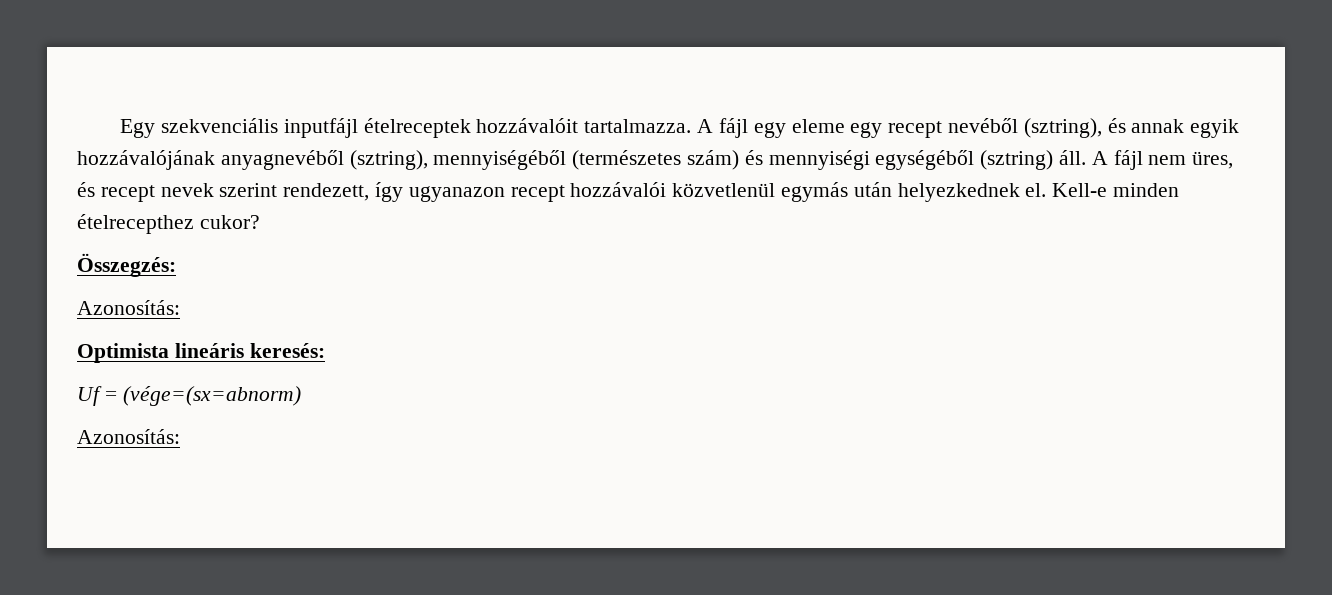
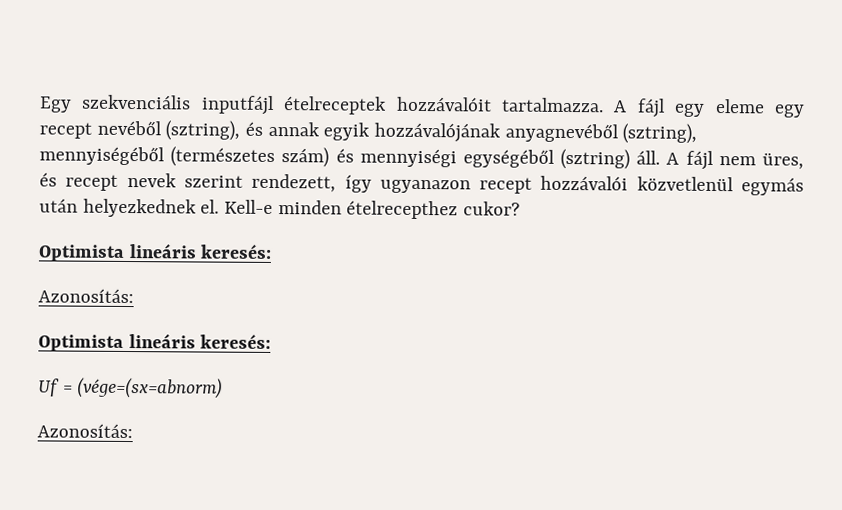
[77,253,176,277] Összegzés: -> [38,243,273,262] Optimista lineáris keresés:

